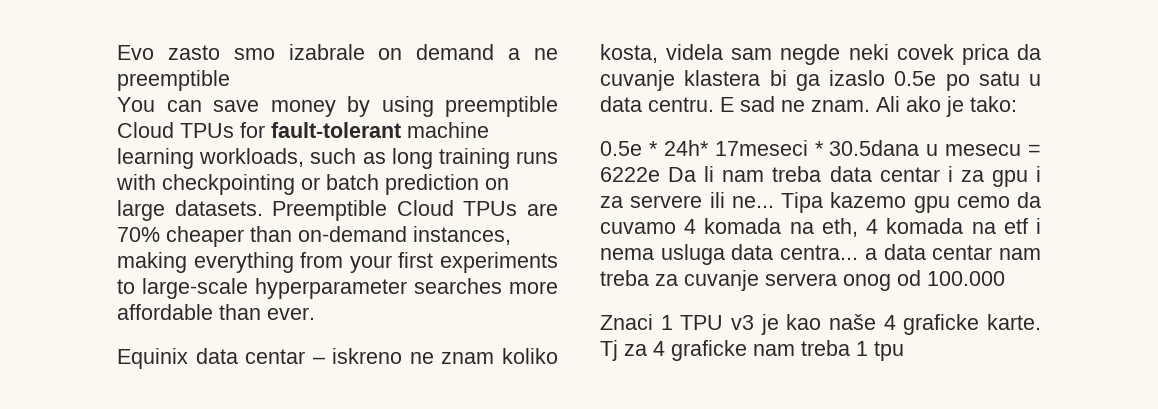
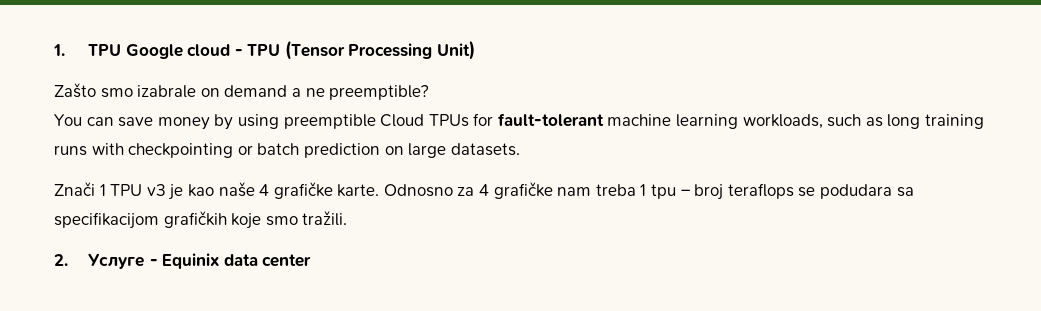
[117,45,220,60] Evo zasto -> [53,40,476,60] [54,83,96,98] 1. TPU Google cloud - TPU (Tensor Processing Unit) // Zašto
[117,70,230,91] preemptible -> [329,85,430,100] preemptible?
[272,200,558,221] [117,226,511,247] [117,252,558,273] [117,278,558,299] [117,304,315,320] [117,348,558,369] [600,44,1041,65] [600,70,1041,91] [600,96,1017,117] [600,140,1041,156] [600,166,1041,187] [600,192,1041,213] [600,218,1041,237] [600,244,1041,265] [600,270,1005,291] [600,314,653,330] Preemptible Cloud TPUs are 70% cheaper than on-demand instances, making everything from your first experiments to large-scale hyperparameter searches more affordable than ever. // Equinix data centar – iskreno ne znam koliko kosta, videla sam negde neki covek prica da cuvanje klastera bi ga izaslo 0.5e po satu u data centru. E sad ne znam. Ali ako je tako: // 0.5e * 24h* 17meseci * 30.5dana u mesecu = 6222e Da li nam treba data centar i za gpu i za servere ili ne... Tipa kazemo gpu cemo da cuvamo 4 komada na eth, 4 komada na etf i nema usluga data centra... a data centar nam treba za cuvanje servera onog od 100.000 // Znaci -> [54,182,95,196] // Znači
[903,314,1041,335] [600,340,618,361] graficke karte. Tj -> [273,182,453,199] grafičke karte. Odnosno
[671,340,747,361] graficke -> [493,182,553,199] grafičke
(904, 351) none -> [680,183,914,200] [54,211,348,229] [54,253,312,269] – broj teraflops se podudara sa specifikacijom grafičkih koje smo tražili. // 2. Услуге - Equinix data center

